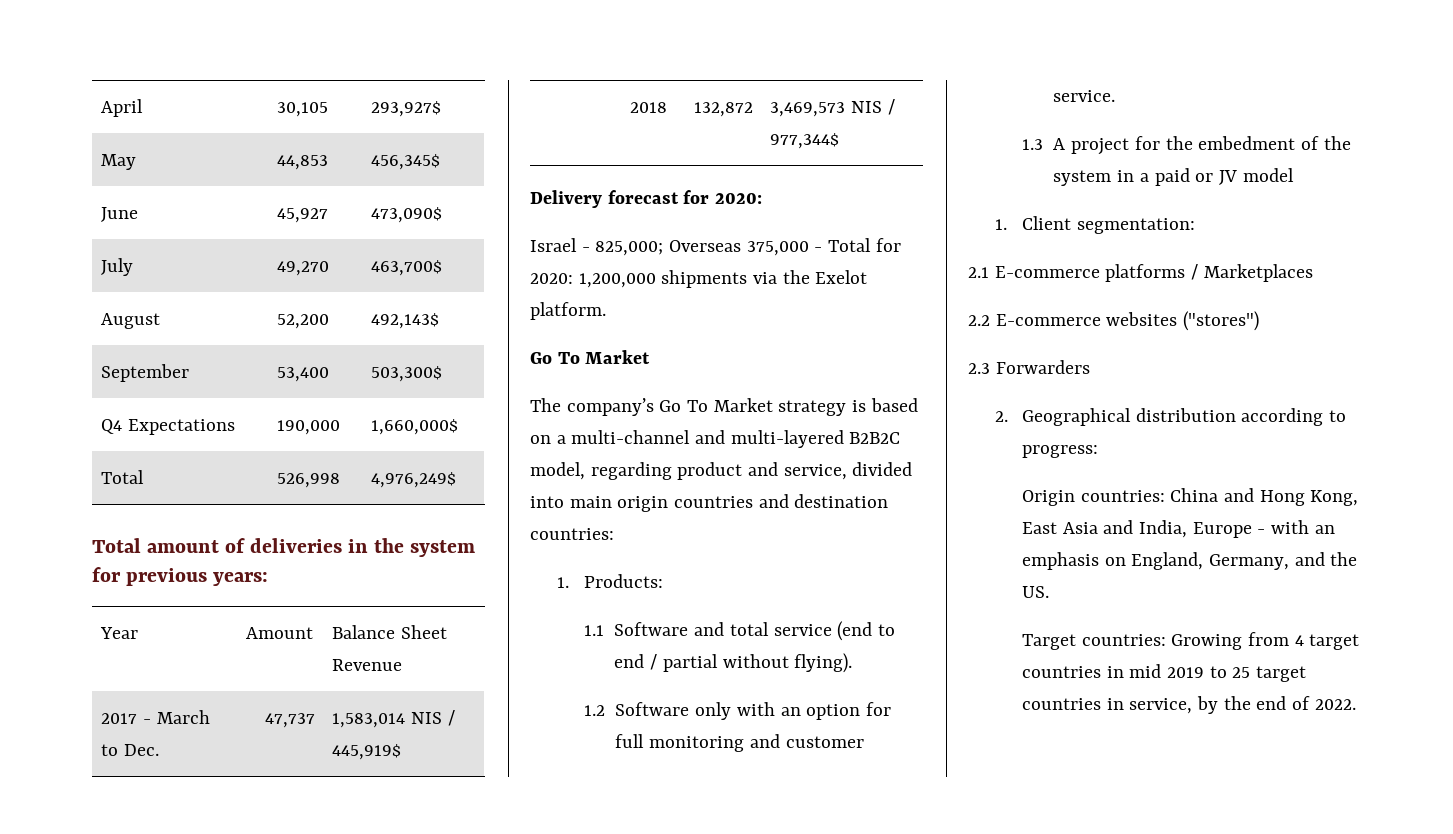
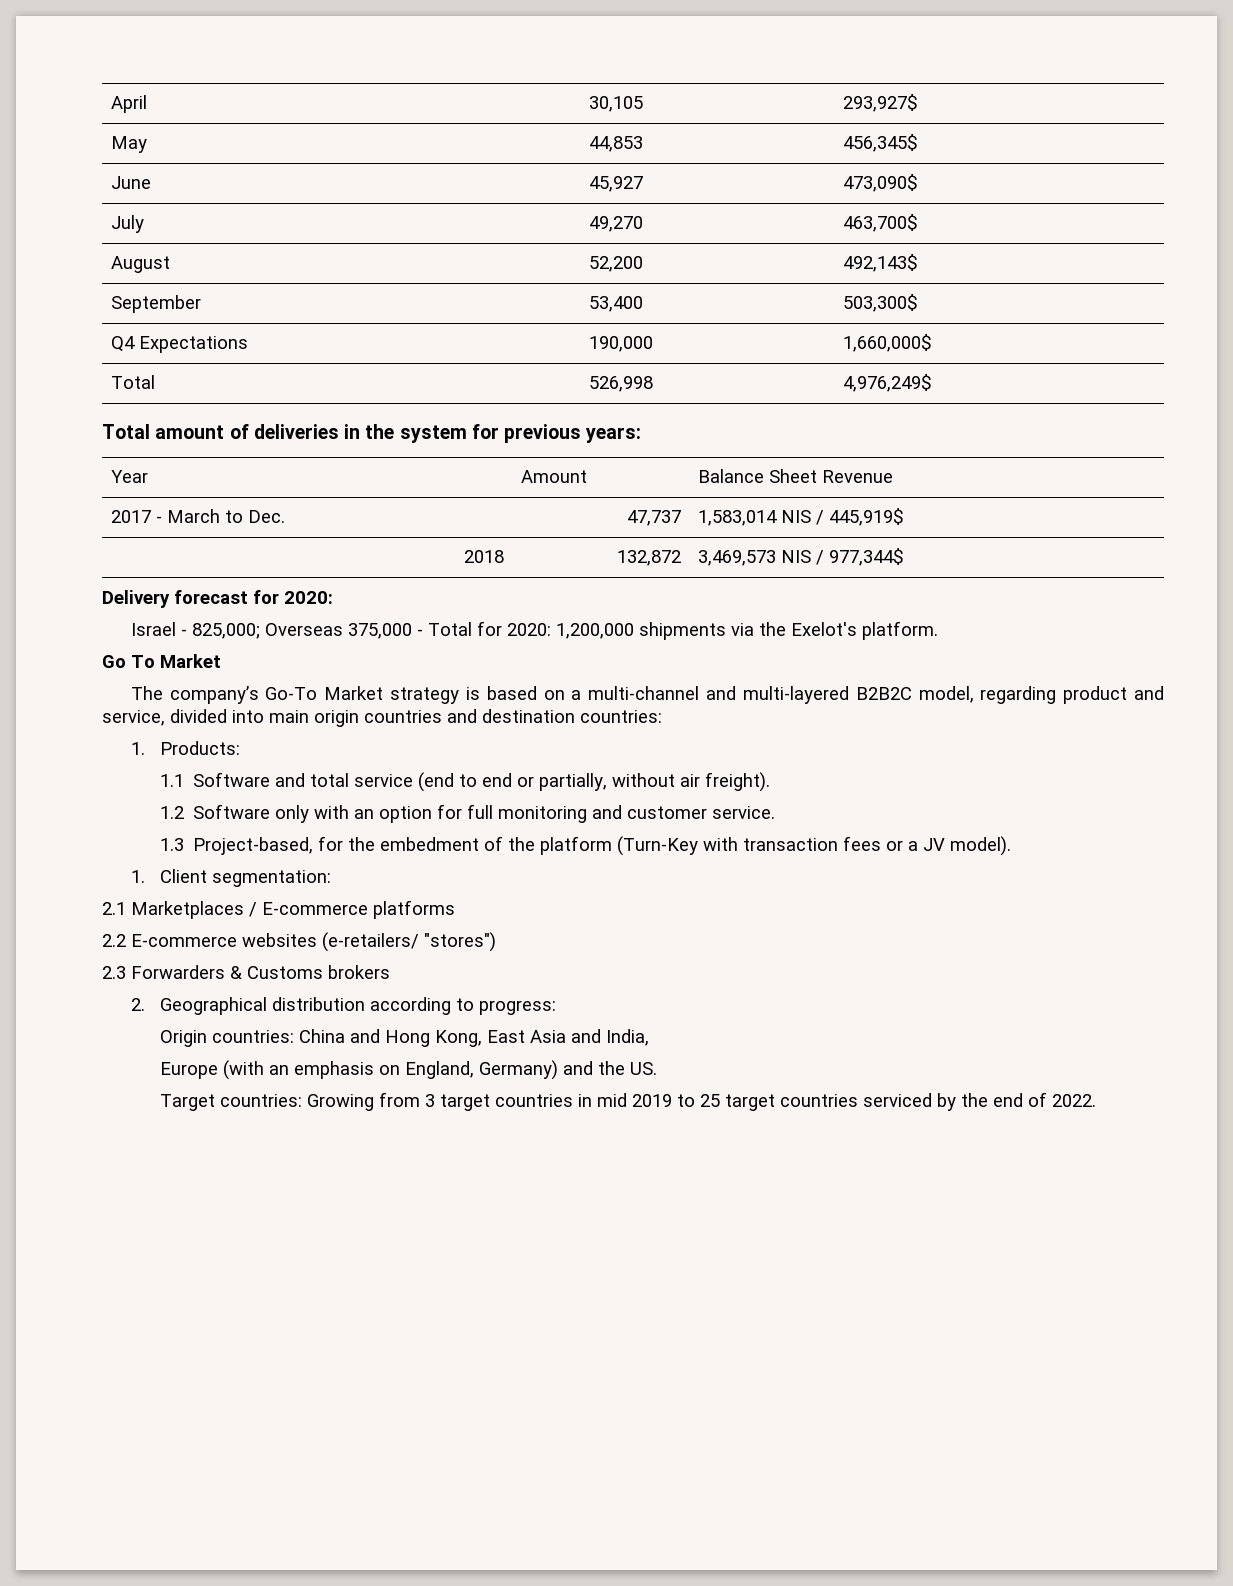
[815,270,868,284] Exelot -> [790,622,857,636] Exelot's
[659,400,709,412] Go To -> [265,687,318,700] Go-To
[650,653,853,673] / partial without flying). -> [516,772,770,792] or partially, without air freight).
[1053,138,1130,155] A project -> [192,837,313,855] Project-based,
[1053,168,1294,186] system in a paid or JV model -> [539,836,1011,856] platform (Turn-Key with transaction fees or a JV model).
(989, 272) none -> [131,901,257,919] Marketplaces /
[1191,264,1313,282] / Marketplaces -> (455, 909) none
[1183,311,1260,331] ("stores") -> [322,932,496,952] (e-retailers/ "stores")
(1090, 367) none -> [230,965,390,979] & Customs brokers
[1192,520,1310,538] Europe - with -> [159,1060,264,1080] // Europe (with
[1208,554,1289,570] Germany, -> [478,1060,558,1080] Germany)
[1294,635,1304,646] 4 -> [424,1094,435,1107] 3
[1106,698,1193,714] in service, -> [862,1093,932,1107] serviced

